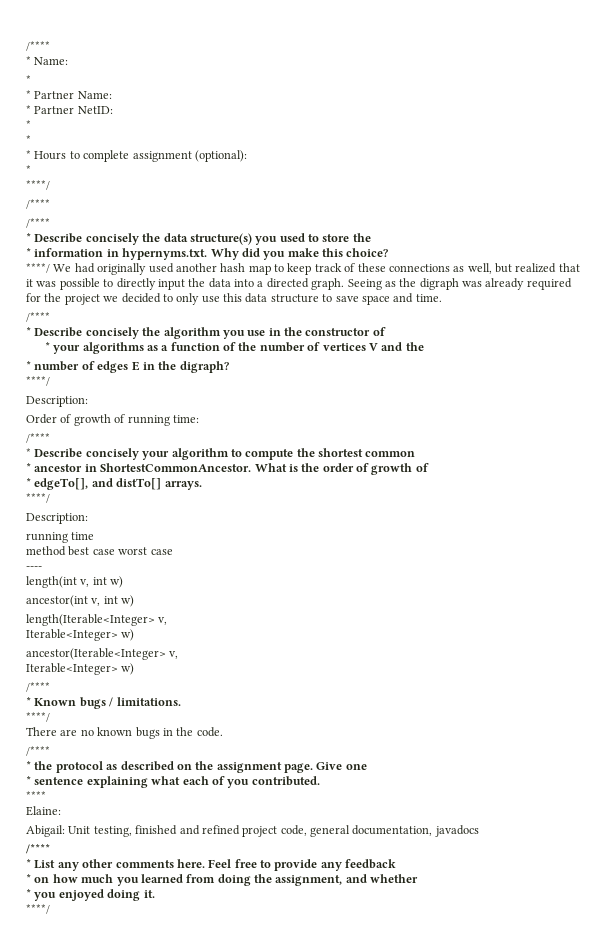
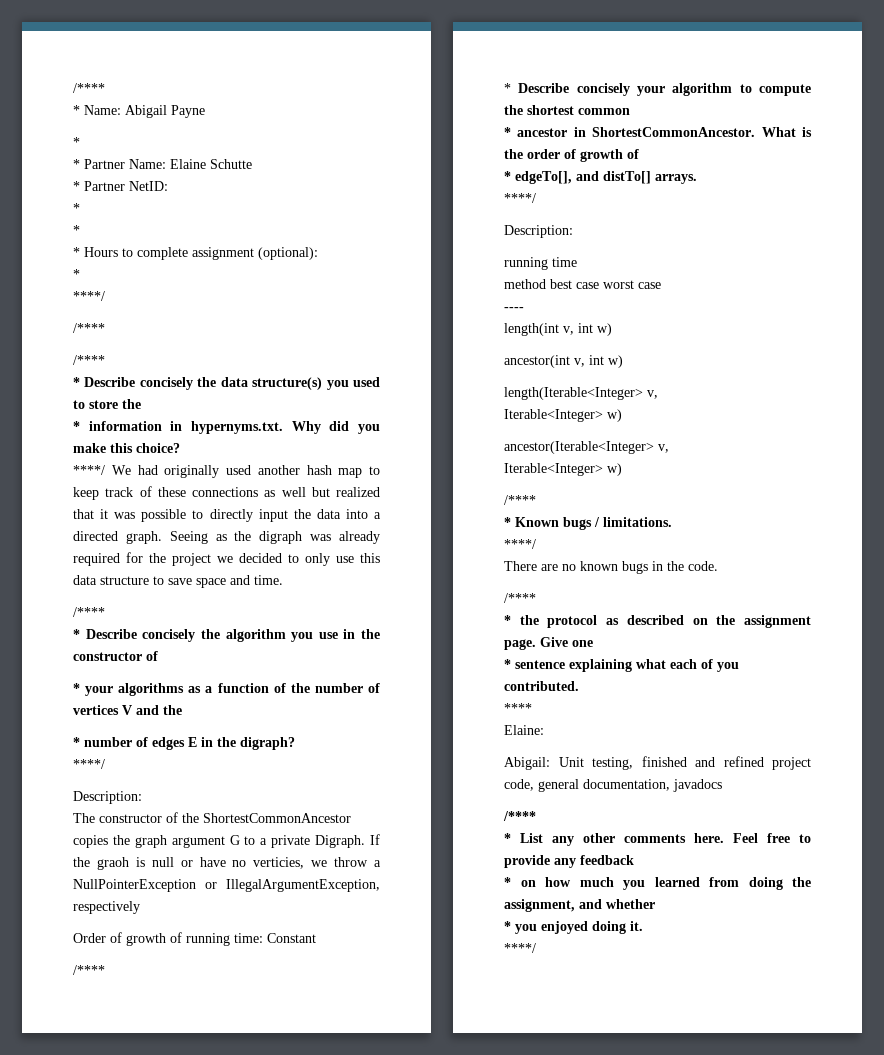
(69, 61) none -> [125,105,205,118] Abigail Payne
(112, 95) none -> [170,159,252,169] Elaine Schutte
[467,263,492,274] well, -> [281,487,306,497] well
(88, 401) none -> [73,812,351,823] [73,834,380,848] [73,857,381,870] [73,879,380,892] [73,901,140,914] // The constructor of the ShortestCommonAncestor copies the graph argument G to a private Digraph. If the graoh is null or have no verticies, we throw a NullPointerException or IllegalArgumentException, respectively
(199, 419) none -> [267,933,316,943] Constant

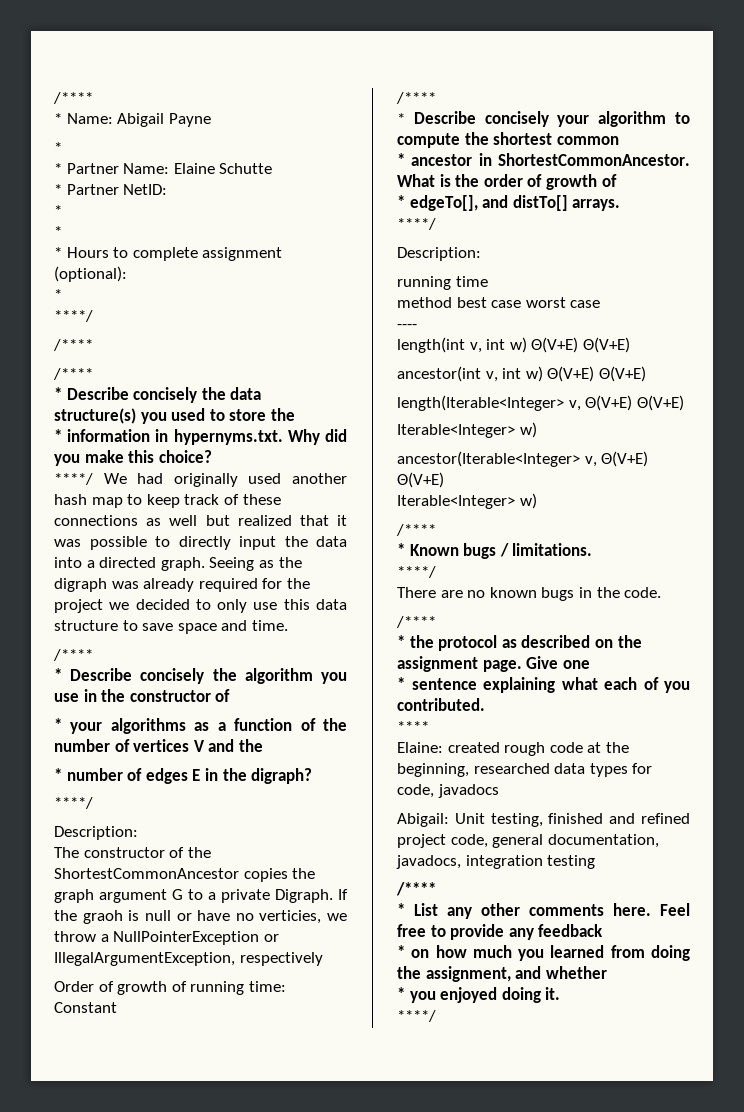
(612, 329) none -> [531,337,630,353] Θ(V+E) Θ(V+E)
(623, 361) none -> [547,366,646,382] Θ(V+E) Θ(V+E)
(658, 394) none -> [585,395,684,411] Θ(V+E) Θ(V+E)
(669, 448) none -> [601,451,649,467] [397,472,444,488] Θ(V+E) Θ(V+E)
(544, 730) none -> [447,742,629,756] [397,763,653,777] [397,784,499,798] created rough code at the beginning, researched data types for code, javadocs
[673,779,722,792] javadocs -> [396,855,596,869] javadocs, integration testing

